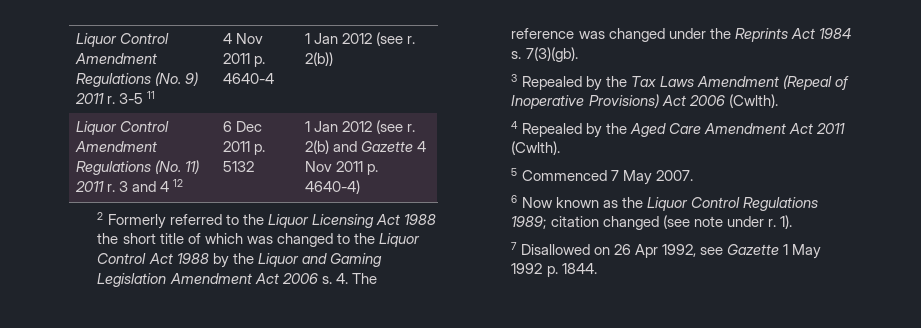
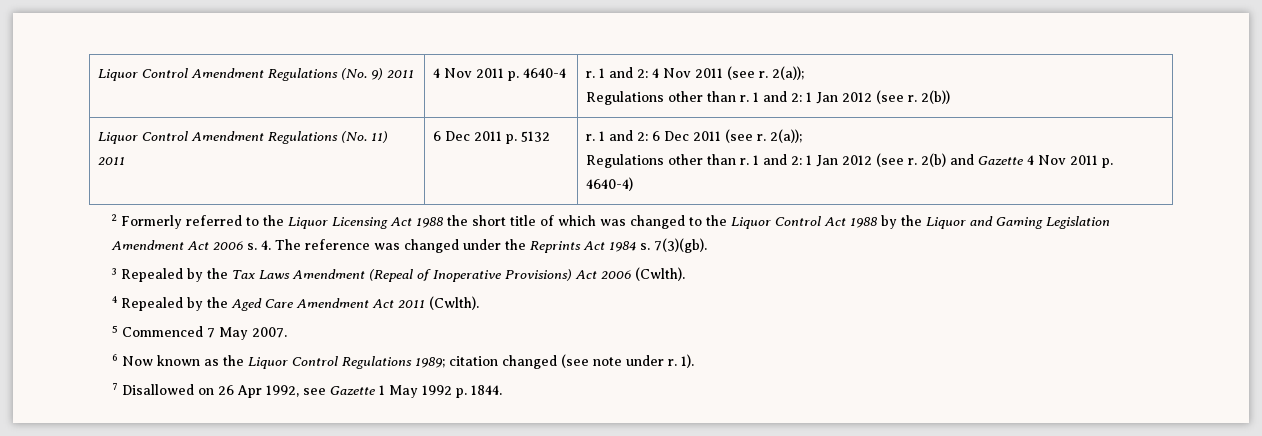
[107,91,156,104] r. 3-5 11 -> (415, 74) none
(275, 78) none -> [586,66,805,80] [586,91,803,105] r. 1 and 2: 4 Nov 2011 (see r. 2(a)); // Regulations other than r. 1 and 2:
[107,179,184,192] r. 3 and 4 12 -> (126, 161) none
(255, 166) none -> [586,129,803,143] [586,154,803,168] r. 1 and 2: 6 Dec 2011 (see r. 2(a)); // Regulations other than r. 1 and 2:

